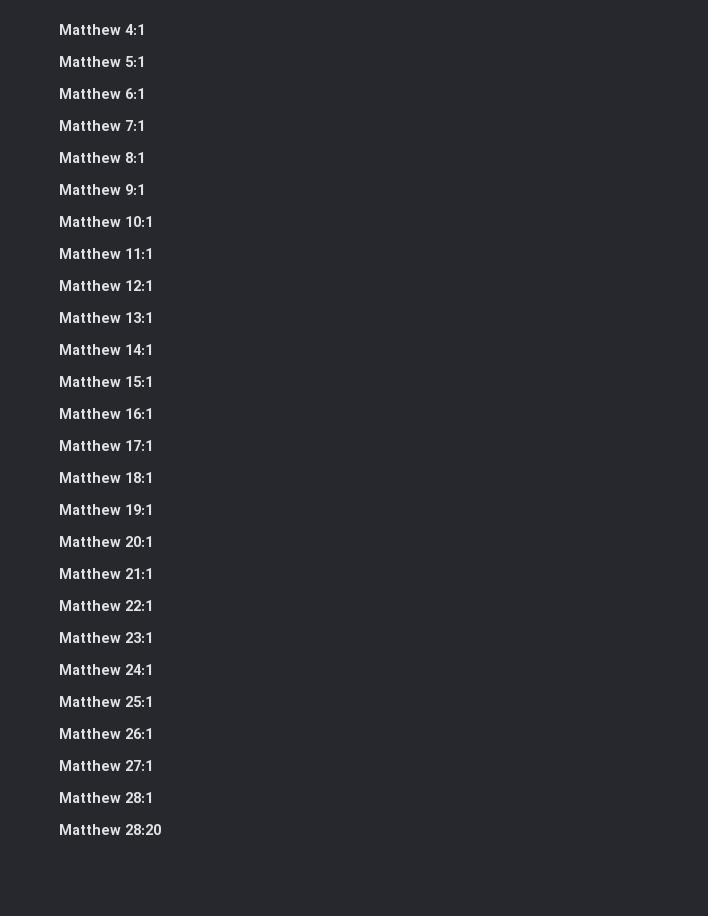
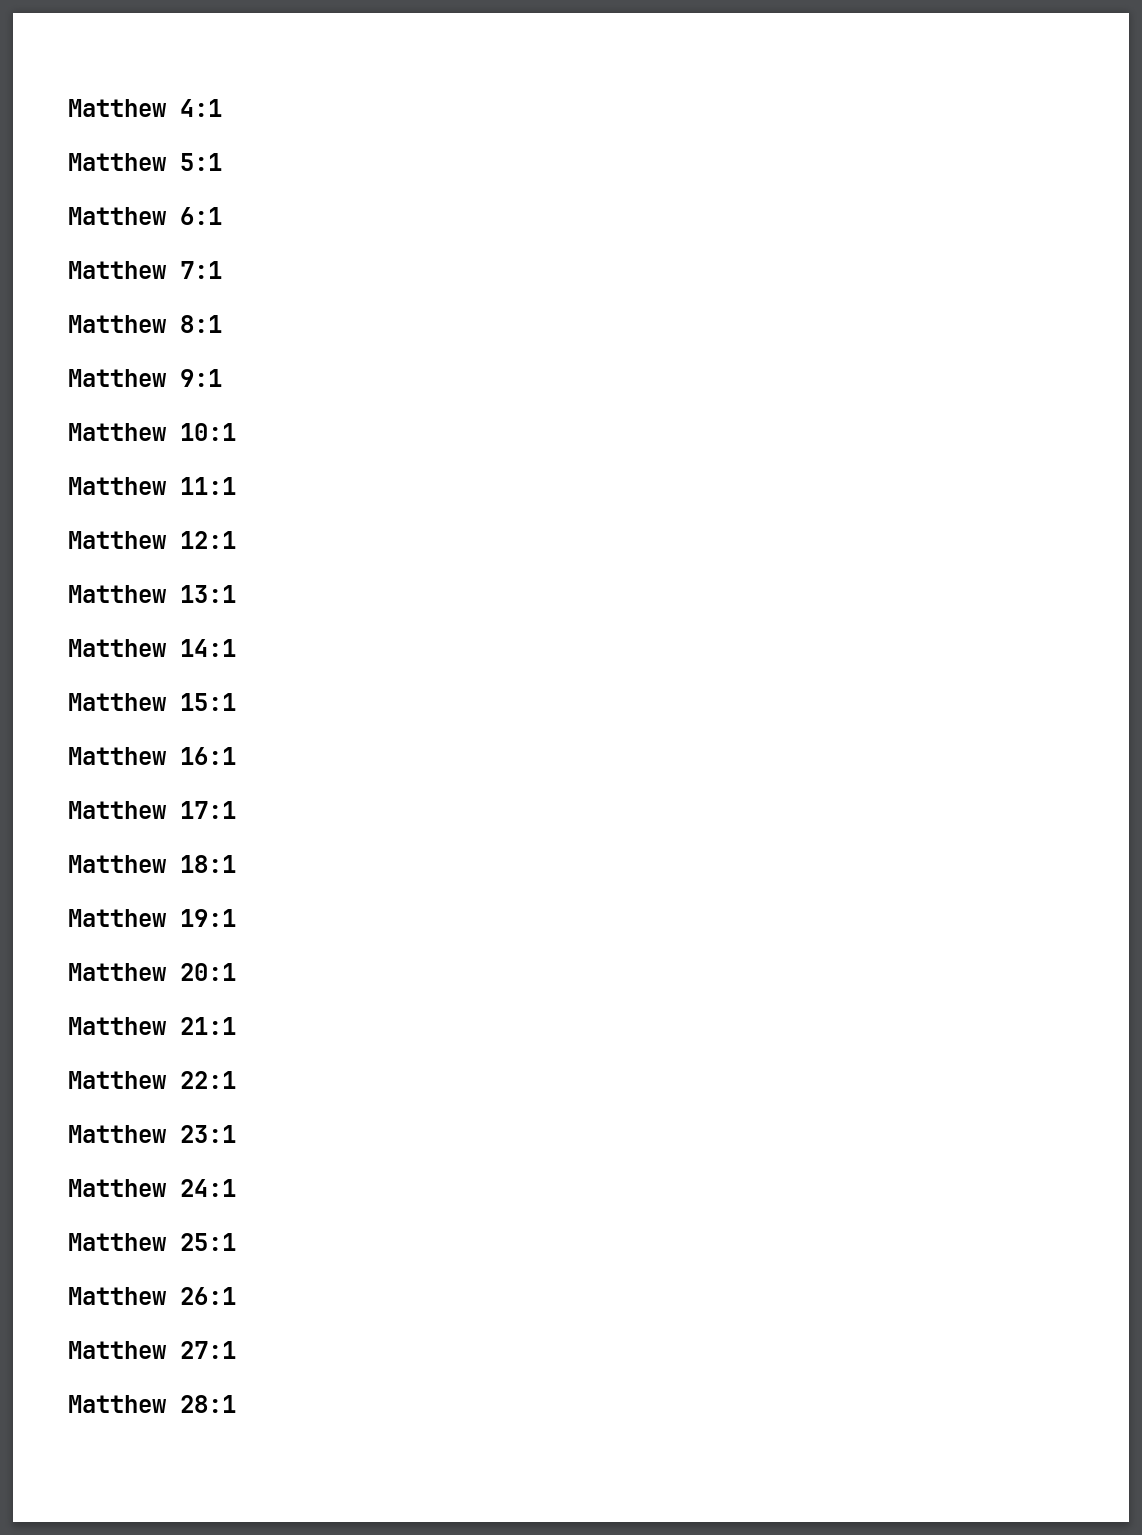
[59,824,161,835] // Matthew 28:20 -> (236, 1404) none

